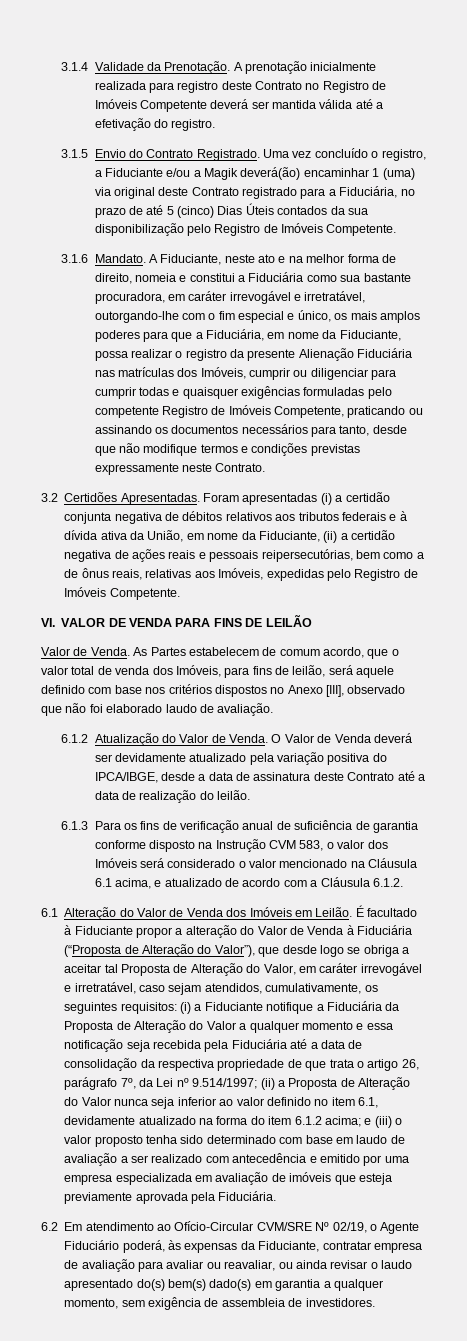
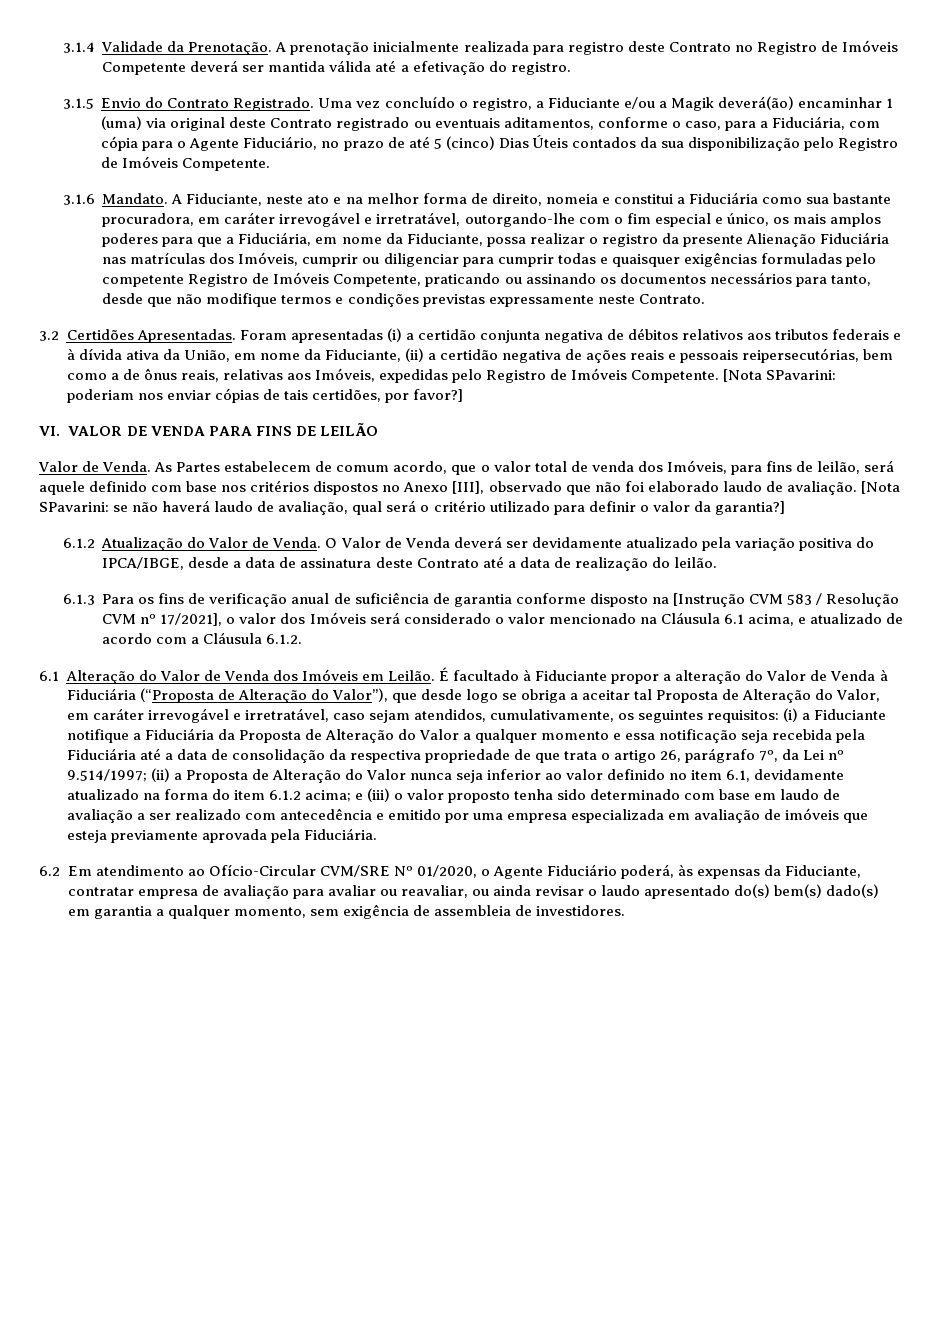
[300,186,398,199] para a Fiduciária, -> [413,116,880,131] [101,136,318,151] ou eventuais aditamentos, conforme o caso, para a Fiduciária, com cópia para o Agente Fiduciário,
(180, 594) none -> [723,369,837,382] [66,388,463,403] [Nota SPavarini: poderiam nos enviar cópias de tais certidões, por favor?]
(274, 709) none -> [860,481,900,494] [39,500,785,515] [Nota SPavarini: se não haverá laudo de avaliação, qual será o critério utilizado para definir o valor da garantia?]
[215,839,324,852] Instrução CVM 583, -> [672,593,900,607] [102,613,223,626] [Instrução CVM 583 / Resolução CVM nº 17/2021],
[332,1222,367,1233] 02/19, -> [416,865,477,878] 01/2020,

